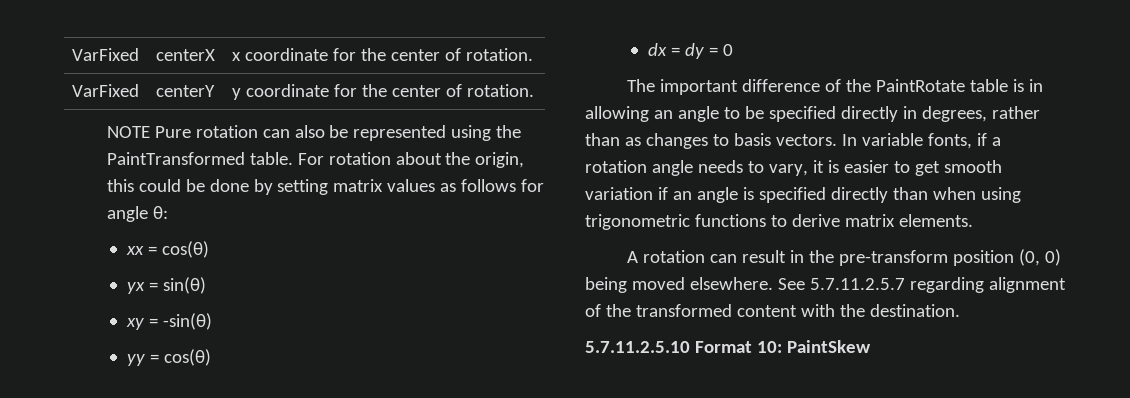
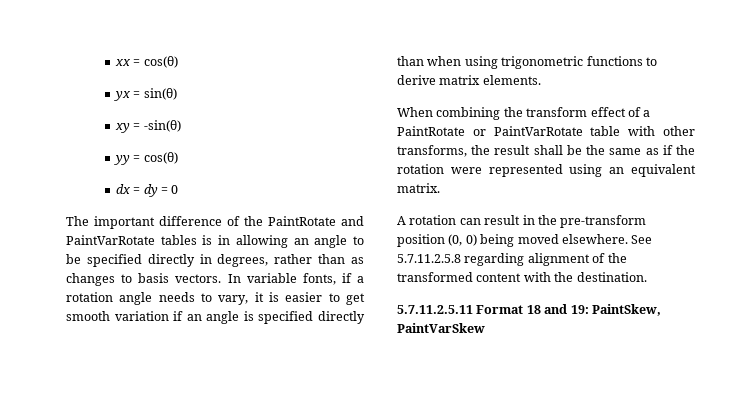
[72,48,140,61] [156,49,216,61] [232,48,534,61] [72,84,140,97] [156,85,216,97] [232,84,535,100] [106,125,522,141] [106,152,525,168] [106,179,545,195] [106,206,168,222] VarFixed | centerX | x coordinate for the center of rotation. // VarFixed | centerY | y coordinate for the center of rotation. // NOTE Pure rotation can also be represented using the PaintTransformed table. For rotation about the origin, this could be done by setting matrix values as follows for angle θ: // -> (114, 62) none
[969,79,1008,92] table -> [341,216,364,226] [66,235,197,245] and PaintVarRotate tables
(973, 220) none -> [397,107,651,120] [397,126,695,136] [397,145,695,157] [397,164,696,177] [397,183,440,193] // When combining the transform effect of a PaintRotate or PaintVarRotate table with other transforms, the result shall be the same as if the rotation were represented using an equivalent matrix.
[809,278,905,290] 5.7.11.2.5.7 -> [397,254,461,263] 5.7.11.2.5.8
[585,340,871,353] 5.7.11.2.5.10 Format 10: PaintSkew -> [397,304,661,316] [397,323,485,333] 5.7.11.2.5.11 Format 18 and 19: PaintSkew, PaintVarSkew

